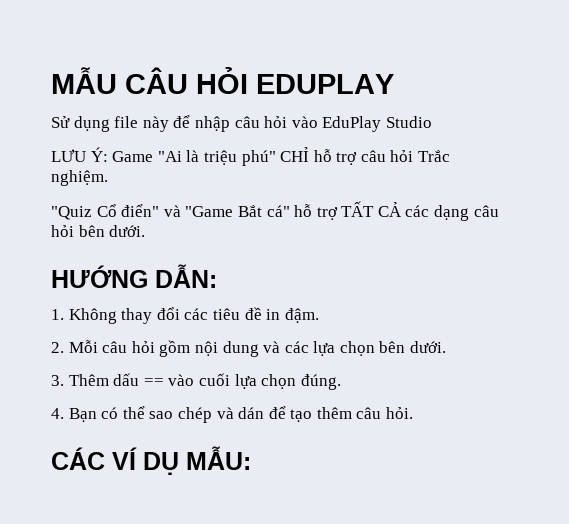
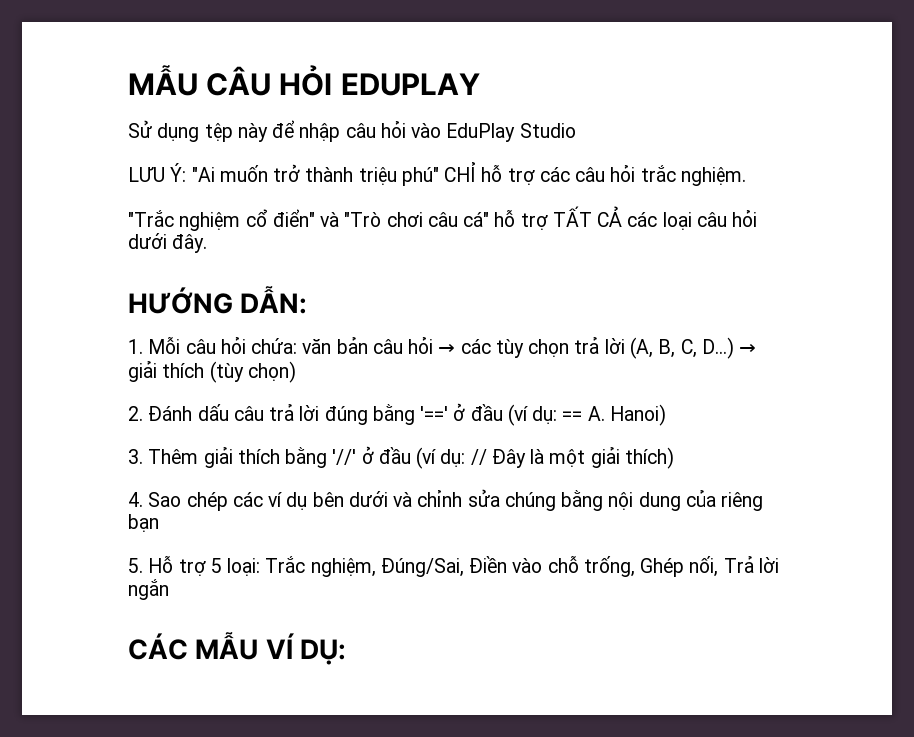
[114,116,139,128] file -> [204,123,233,142] tệp
[112,150,200,162] Game "Ai là -> [191,164,354,182] "Ai muốn trở thành
[360,150,451,162] câu hỏi Trắc -> [539,165,676,182] các câu hỏi trắc
[51,204,262,220] "Quiz Cổ điển" và "Game Bắt -> [128,209,458,231] "Trắc nghiệm cổ điển" và "Trò chơi câu
[434,205,499,221] [51,225,146,237] dạng câu hỏi bên dưới. -> [662,210,758,230] [128,233,208,253] loại câu hỏi dưới đây.
[68,307,319,324] [51,340,447,357] [51,373,341,390] [51,406,414,423] [51,446,251,475] Không thay đổi các tiêu đề in đậm. // 2. Mỗi câu hỏi gồm nội dung và các lựa chọn bên dưới. // 3. Thêm dấu == vào cuối lựa chọn đúng. // 4. Bạn có thể sao chép và dán để tạo thêm câu hỏi. // CÁC VÍ DỤ MẪU: -> [148,336,757,359] [128,361,296,383] [128,403,666,426] [128,446,674,469] [128,489,764,511] [128,514,159,532] [128,555,779,577] [128,579,169,600] [128,631,347,665] Mỗi câu hỏi chứa: văn bản câu hỏi → các tùy chọn trả lời (A, B, C, D...) → giải thích (tùy chọn) // 2. Đánh dấu câu trả lời đúng bằng '==' ở đầu (ví dụ: == A. Hanoi) // 3. Thêm giải thích bằng '//' ở đầu (ví dụ: // Đây là một giải thích) // 4. Sao chép các ví dụ bên dưới và chỉnh sửa chúng bằng nội dung của riêng bạn // 5. Hỗ trợ 5 loại: Trắc nghiệm, Đúng/Sai, Điền vào chỗ trống, Ghép nối, Trả lời ngắn // CÁC MẪU VÍ DỤ:

